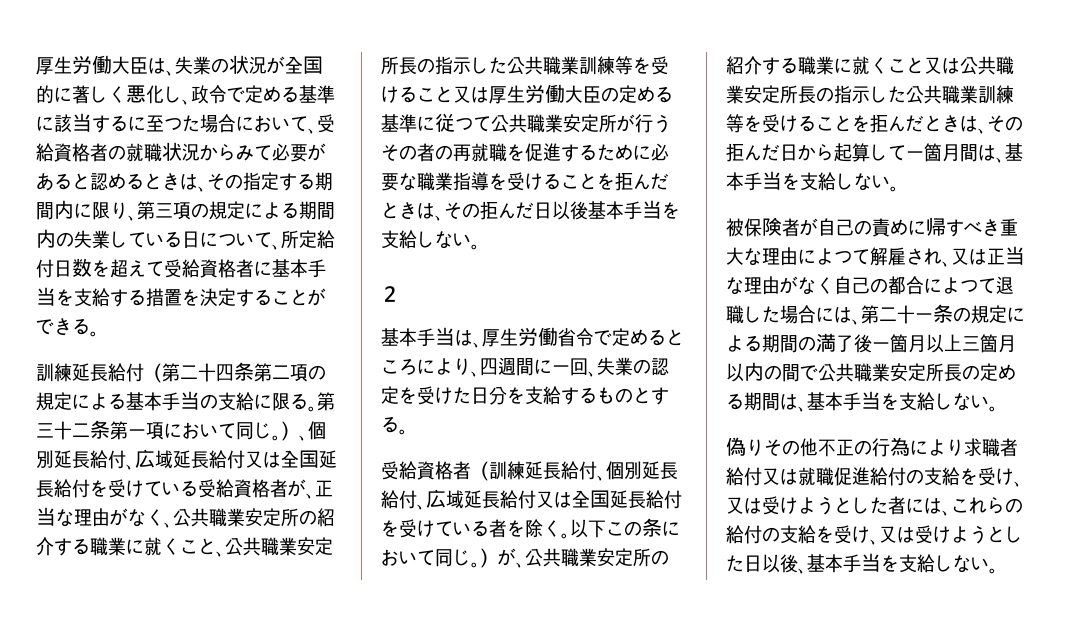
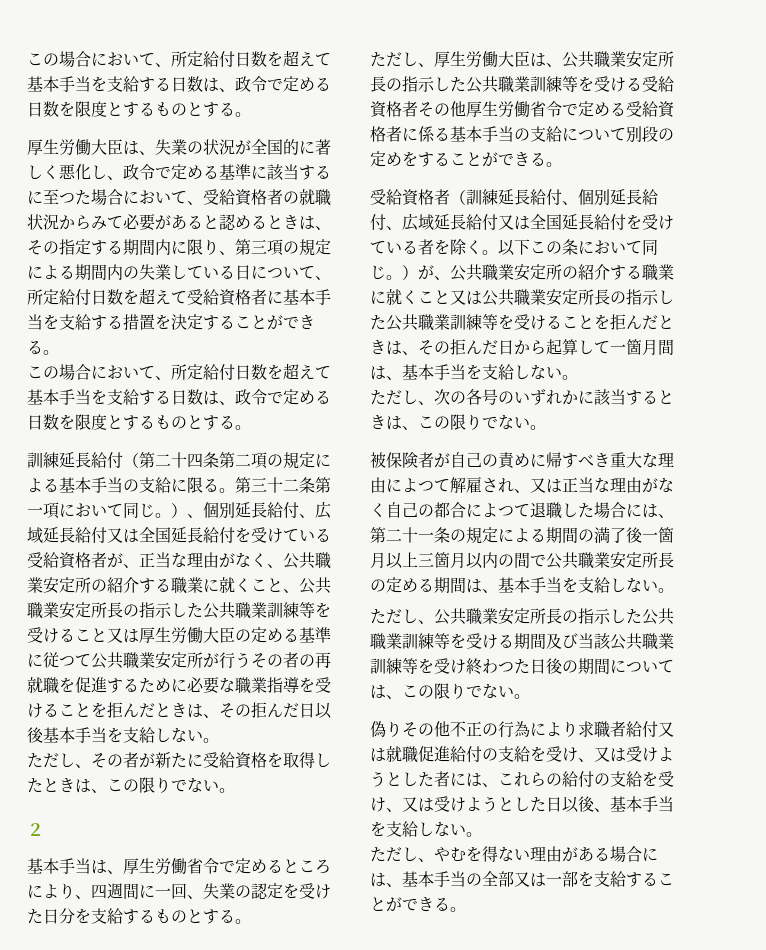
(36, 66) none -> [27,50,331,68] [27,76,331,92] [27,101,251,117] この場合において、所定給付日数を超えて基本手当を支給する日数は、政令で定める日数を限度とするものとする。 //
(99, 334) none -> [27,363,331,381] [27,389,331,405] [27,414,251,430] // この場合において、所定給付日数を超えて基本手当を支給する日数は、政令で定める日数を限度とするものとする。
(480, 247) none -> [27,752,331,769] [27,777,235,793] // ただし、その者が新たに受給資格を取得したときは、この限りでない。
(408, 432) none -> [370,51,674,68] [370,76,674,93] [370,101,675,118] [370,126,674,142] [370,151,562,167] // ただし、厚生労働大臣は、公共職業安定所長の指示した公共職業訓練等を受ける受給資格者その他厚生労働省令で定める受給資格者に係る基本手当の支給について別段の定めをすることができる。
(899, 189) none -> [370,389,674,406] [370,414,546,430] // ただし、次の各号のいずれかに該当するときは、この限りでない。
(998, 409) none -> [370,608,674,625] [370,633,674,650] [370,658,674,675] [370,683,530,699] // ただし、公共職業安定所長の指示した公共職業訓練等を受ける期間及び当該公共職業訓練等を受け終わつた日後の期間については、この限りでない。
(998, 571) none -> [370,846,658,862] [370,871,674,887] [370,897,466,912] // ただし、やむを得ない理由がある場合には、基本手当の全部又は一部を支給することができる。

